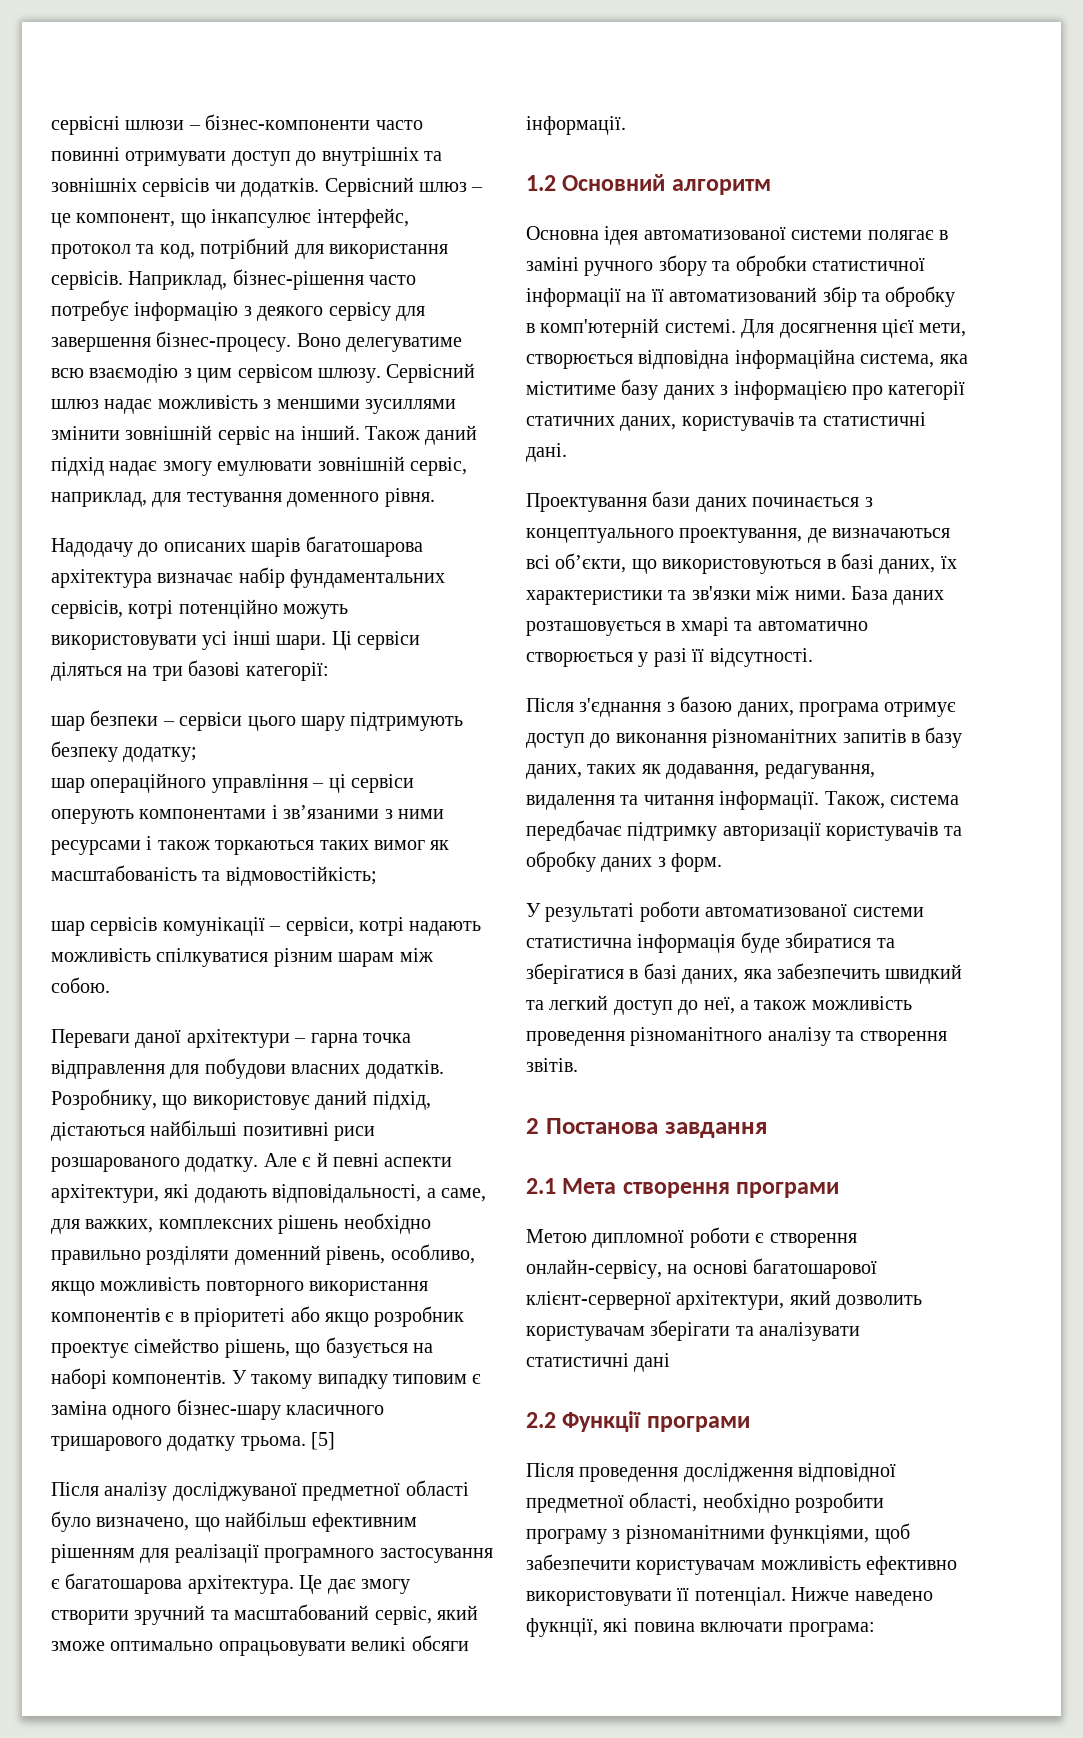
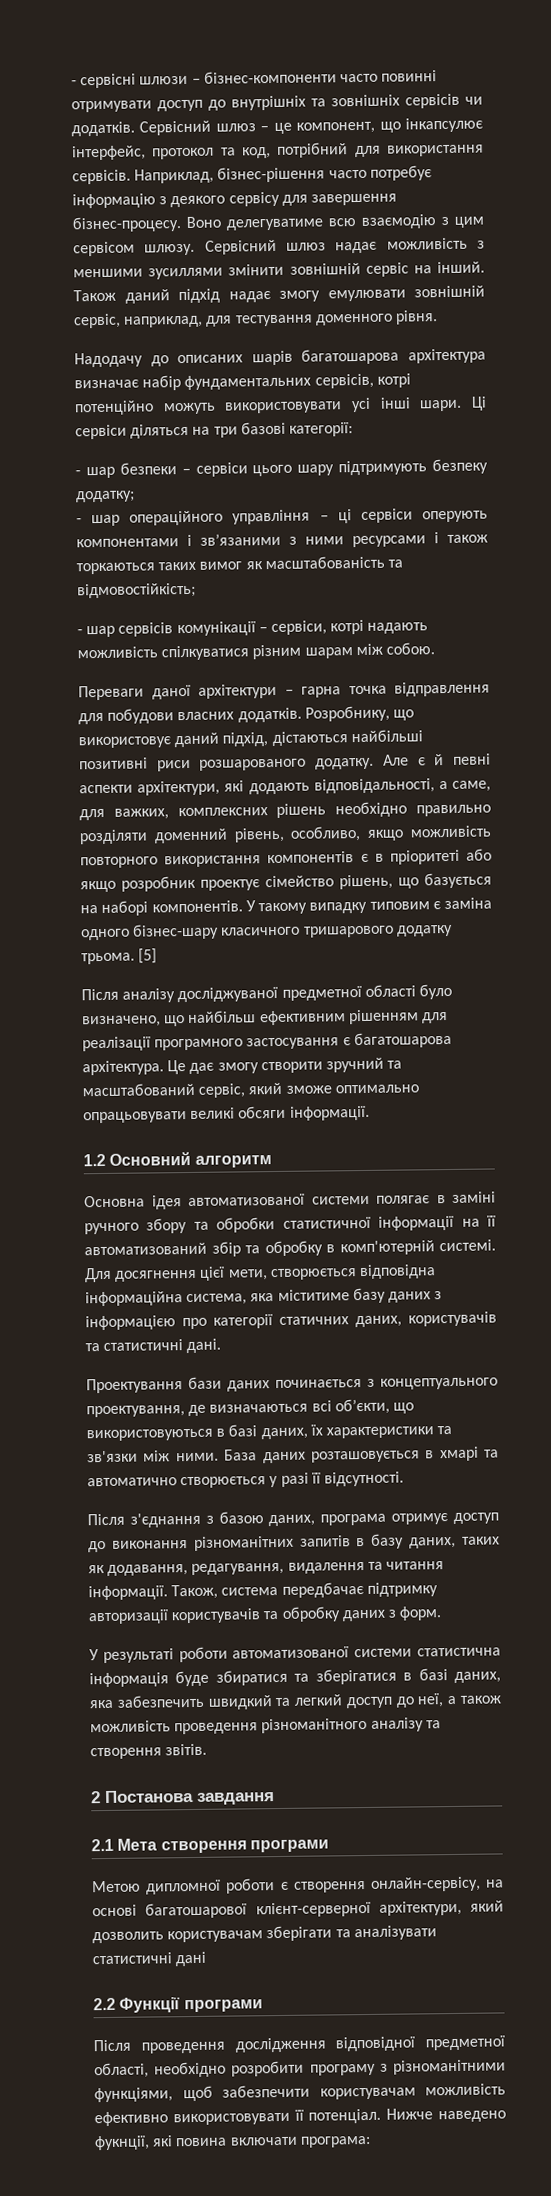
(51, 125) none -> [71,80,77,86] -
(329, 671) none -> [75,470,81,476] -
(198, 754) none -> [76,518,82,524] -
(377, 876) none -> [77,629,83,635] -

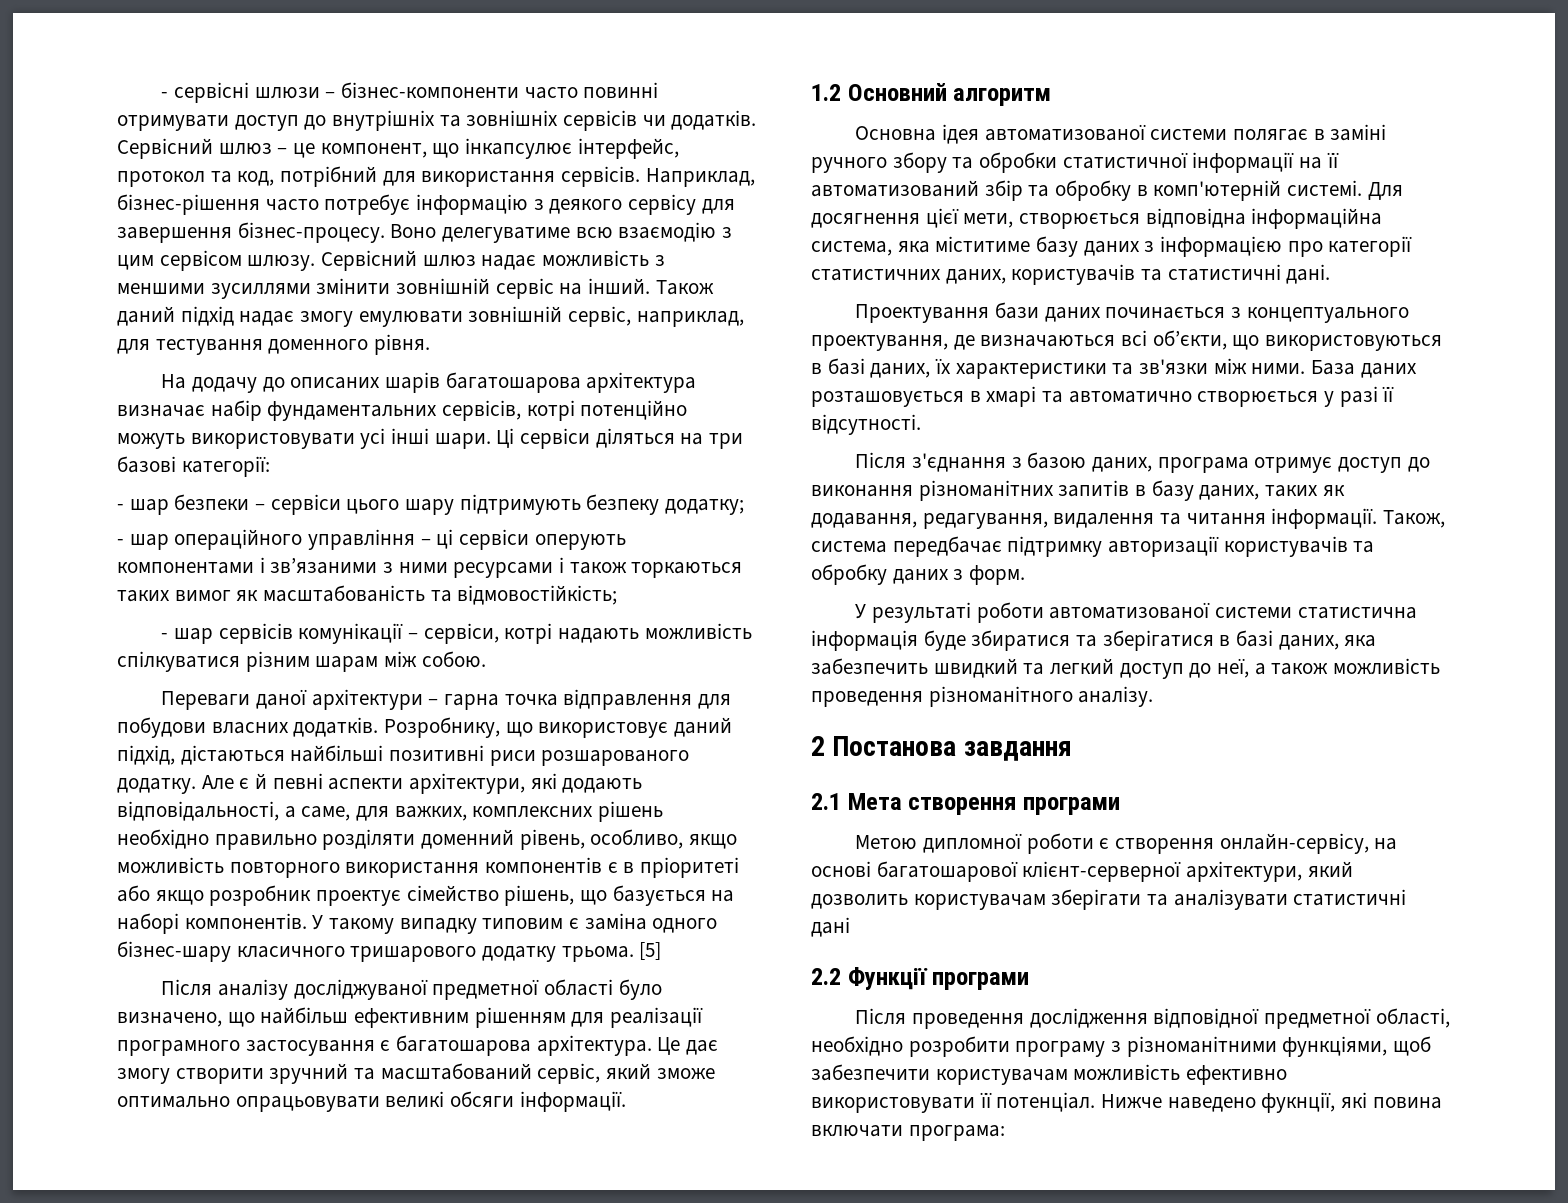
[74,352,143,368] Надодачу -> [161,374,258,393] На додачу
[279,1316,349,1325] статичних -> [811,269,941,281] статистичних
[370,1717,441,1732] [90,1743,208,1760] аналізу та створення звітів. -> [1078,686,1154,707] аналізу.

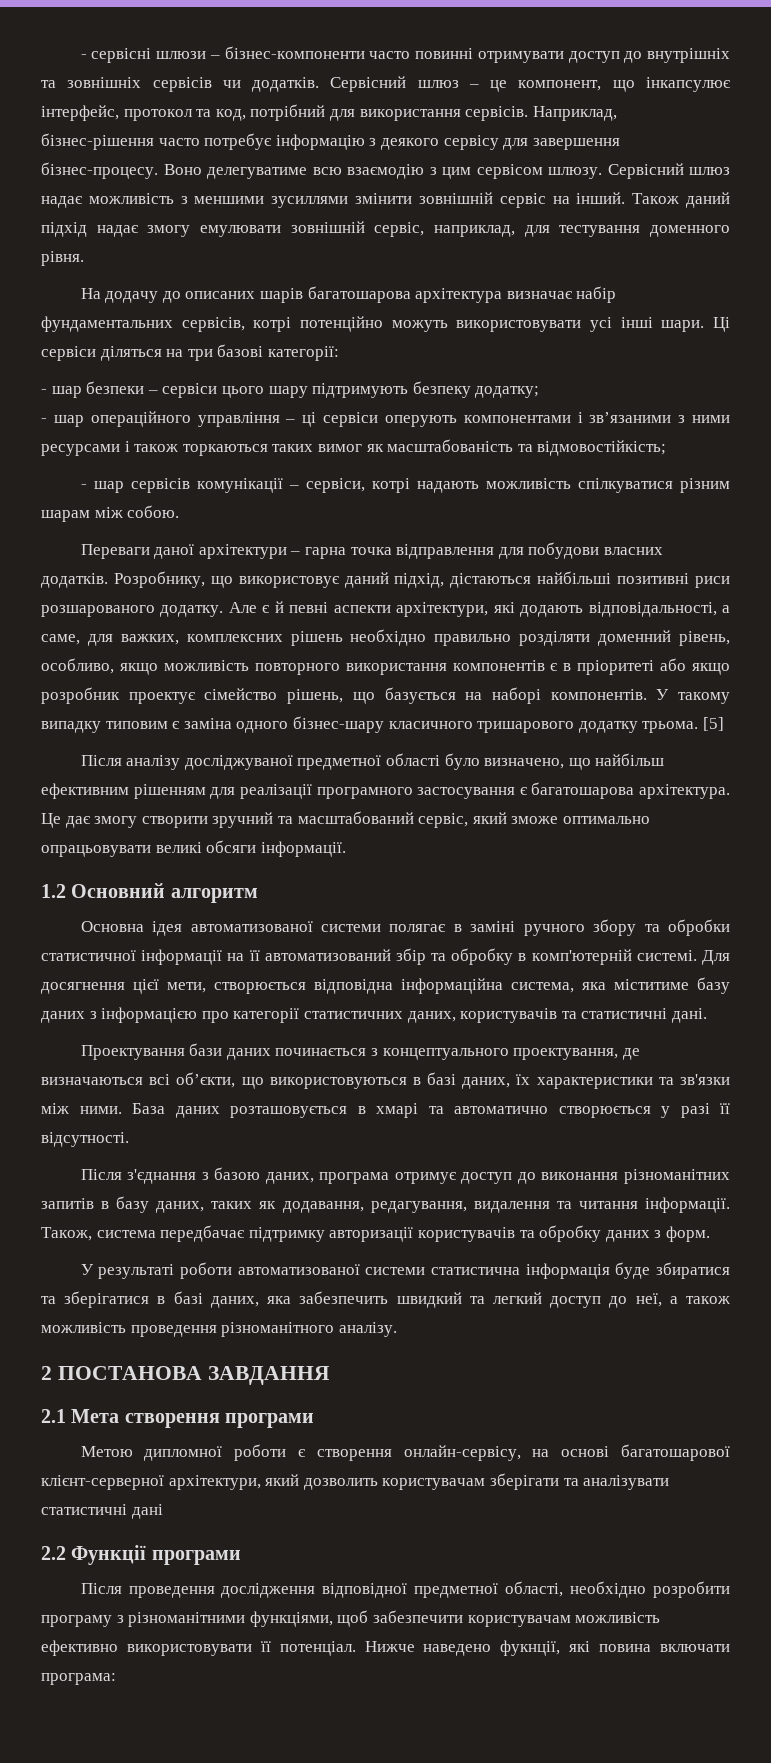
[832,736,1072,761] Постанова завдання -> [57,1366,330,1385] ПОСТАНОВА ЗАВДАННЯ

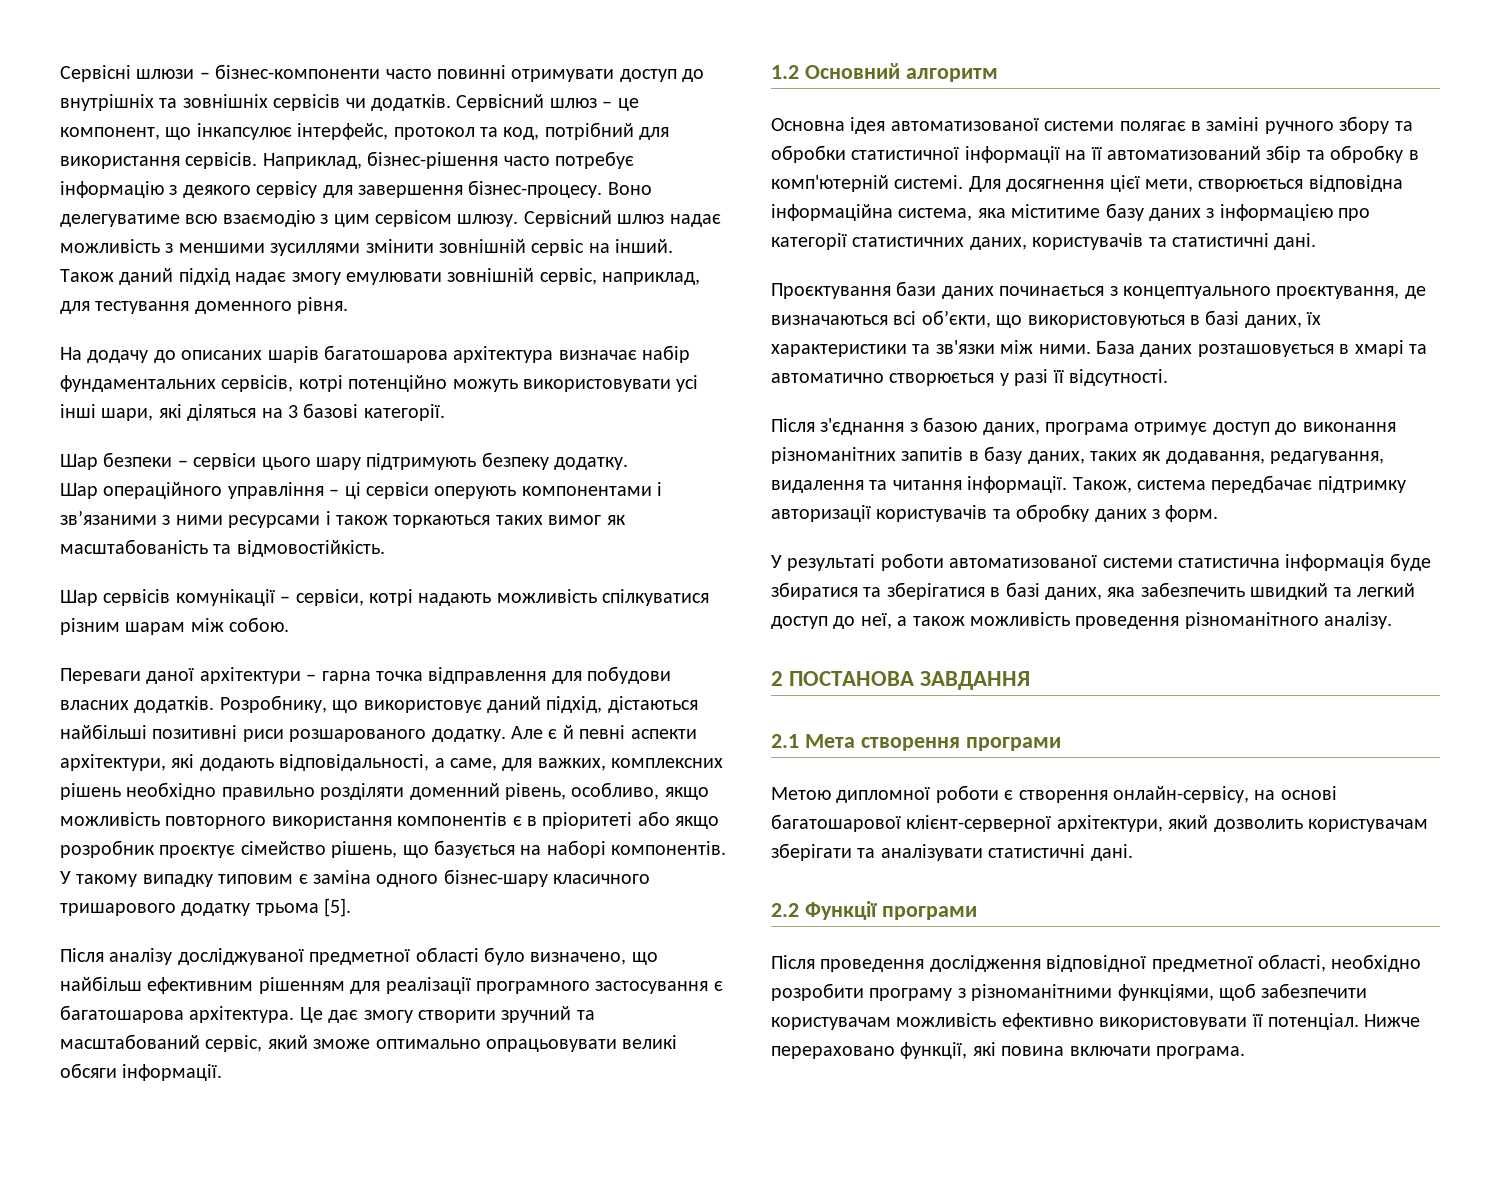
[80,48,152,63] - сервісні -> [60,65,131,82] Сервісні
[661,317,730,332] [41,344,339,361] [41,386,82,398] шари. Ці сервіси діляться на три базові категорії: // - шар -> [101,403,445,421] [60,454,98,470] шари, які діляться на 3 базові категорії. // Шар
[475,386,540,398] [41,415,84,427] додатку; // - шар -> [554,457,629,470] [60,483,98,499] додатку. // Шар
[537,440,667,456] [80,481,124,493] відмовостійкість; // - шар -> [236,540,385,557] [60,590,98,606] відмовостійкість. // Шар
[128,692,196,704] проектує -> [159,845,236,858] проєктує
[642,717,724,733] трьома. [5] -> [255,898,352,917] трьома [5].
[80,1045,185,1060] Проектування -> [771,283,891,299] Проєктування
[513,1048,619,1060] проектування, -> [1276,286,1400,299] проєктування,
[131,1504,163,1519] дані -> [1090,844,1133,861] дані.
[423,1640,561,1656] наведено фукнції, -> [771,1042,968,1059] перераховано функції,
[41,1673,116,1685] програма: -> [1156,1046,1245,1059] програма.

